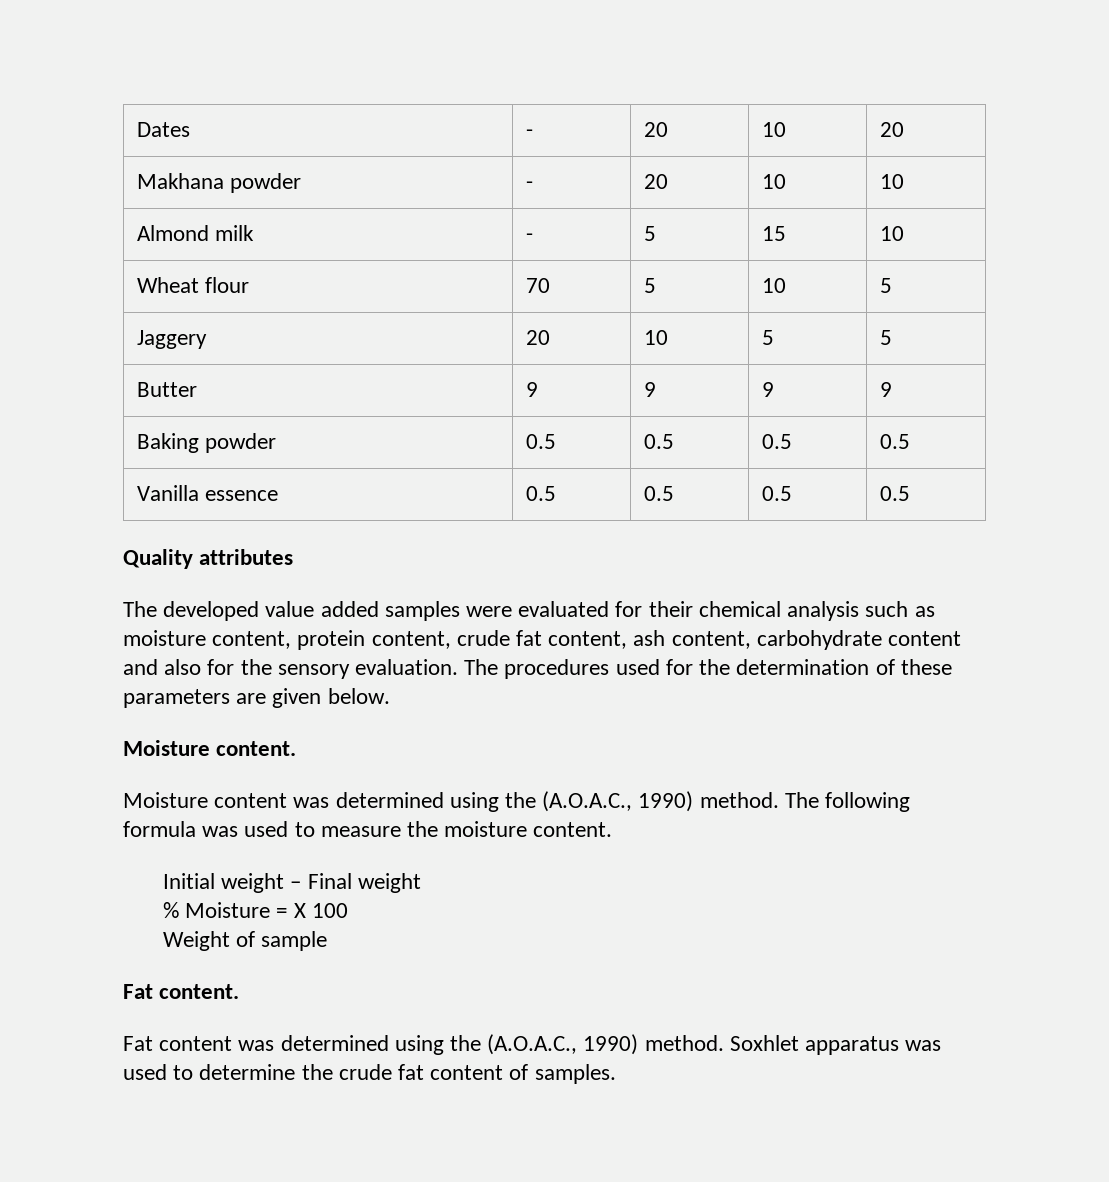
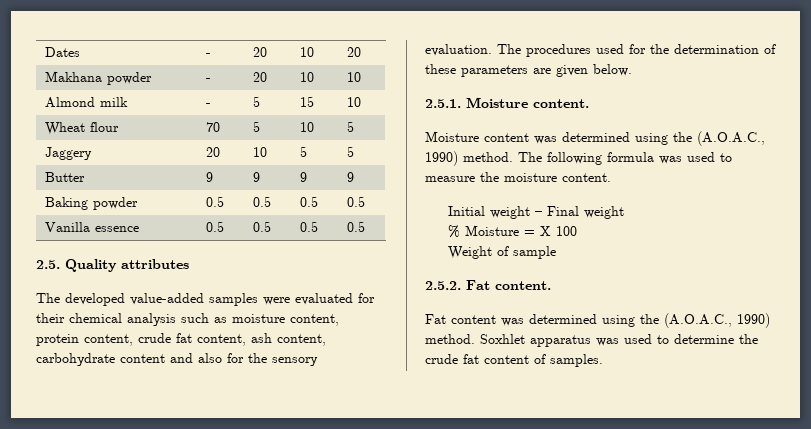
(911, 493) none -> [36,260,60,269] 2.5.
[265,601,379,617] value added -> [130,293,204,305] value-added
(390, 696) none -> [425,99,461,108] 2.5.1.
(328, 941) none -> [425,281,461,290] 2.5.2.

